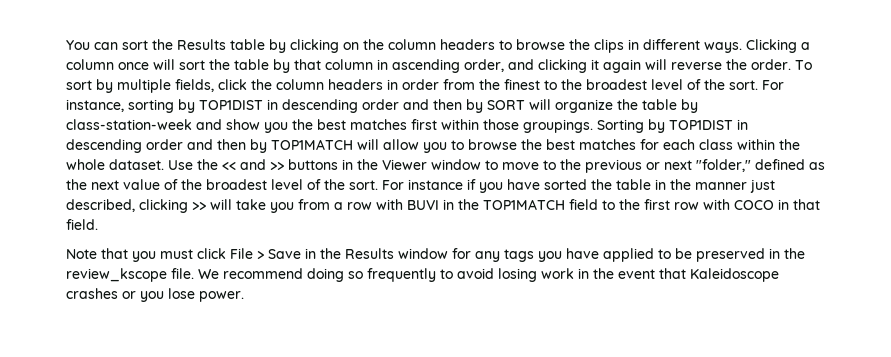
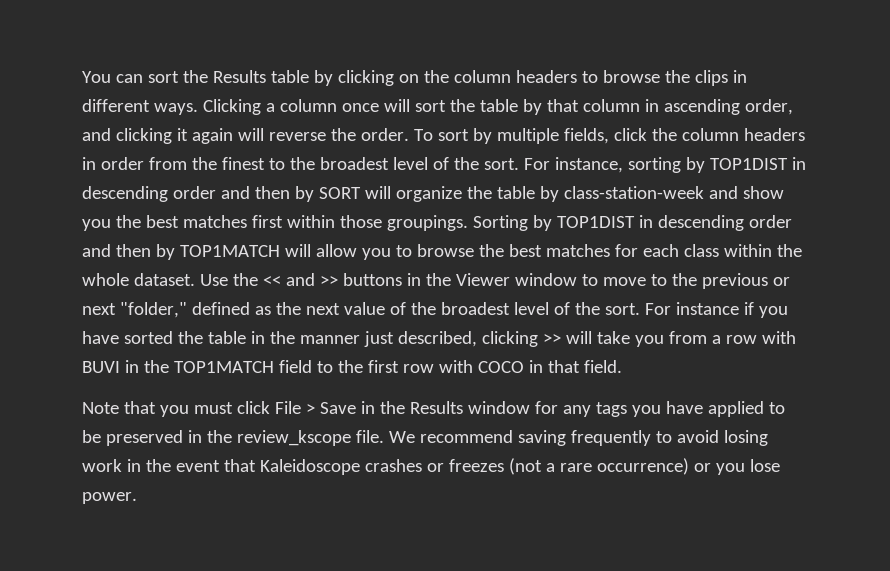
[307,268,363,282] doing so -> [517,430,566,446] saving
(136, 295) none -> [448,458,711,475] freezes (not a rare occurrence) or

